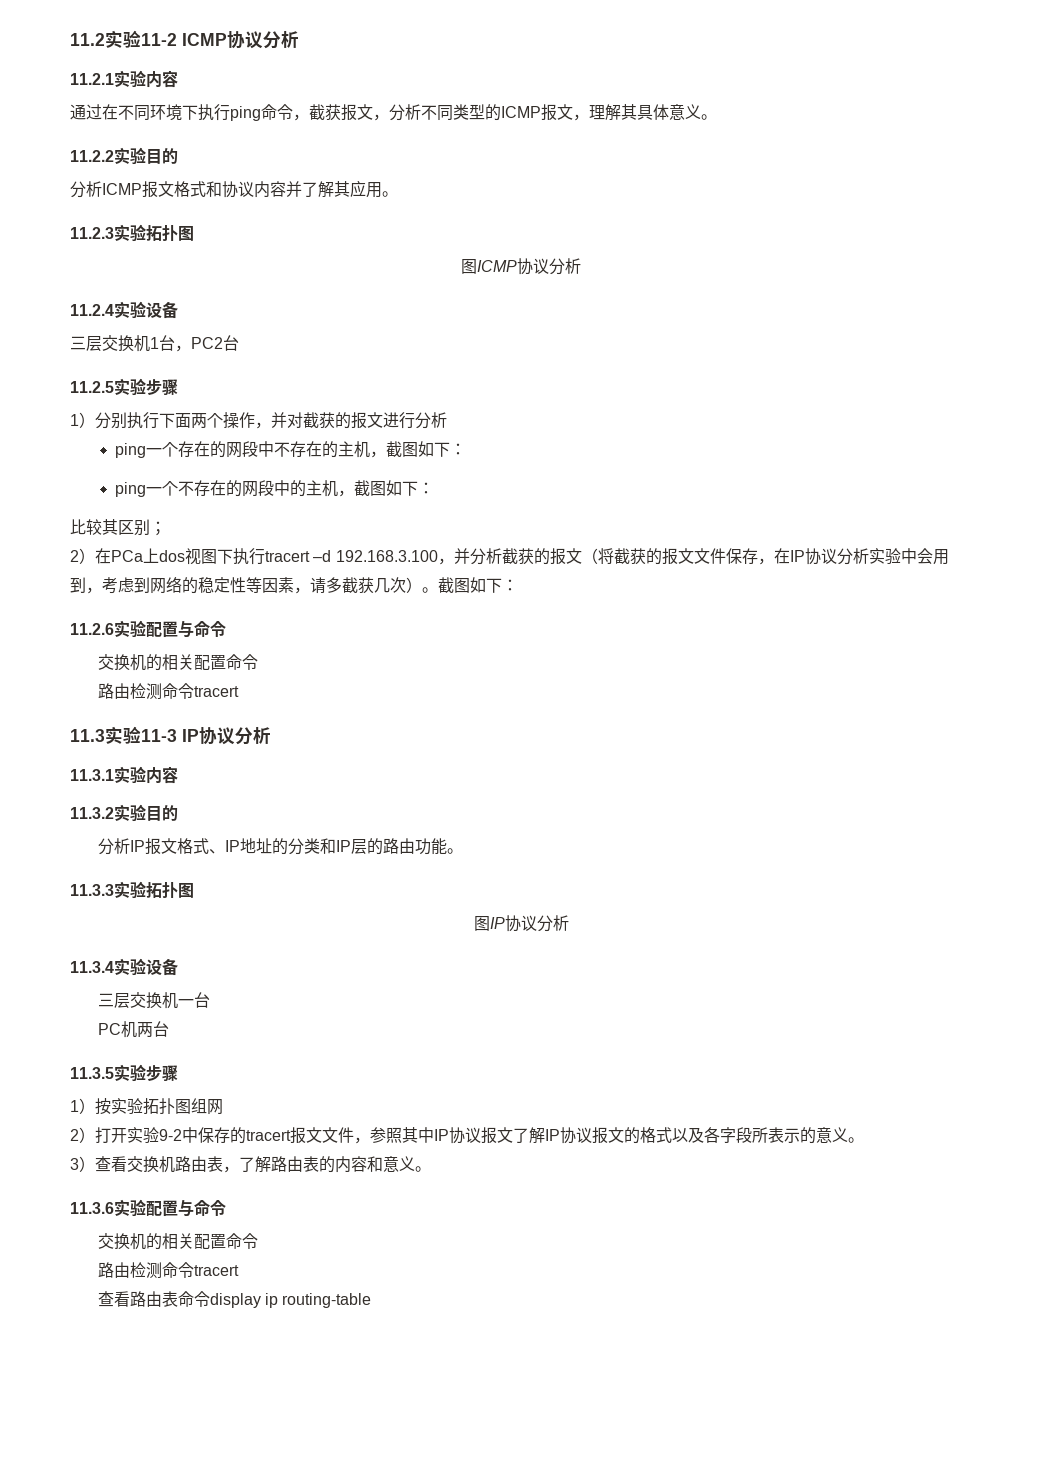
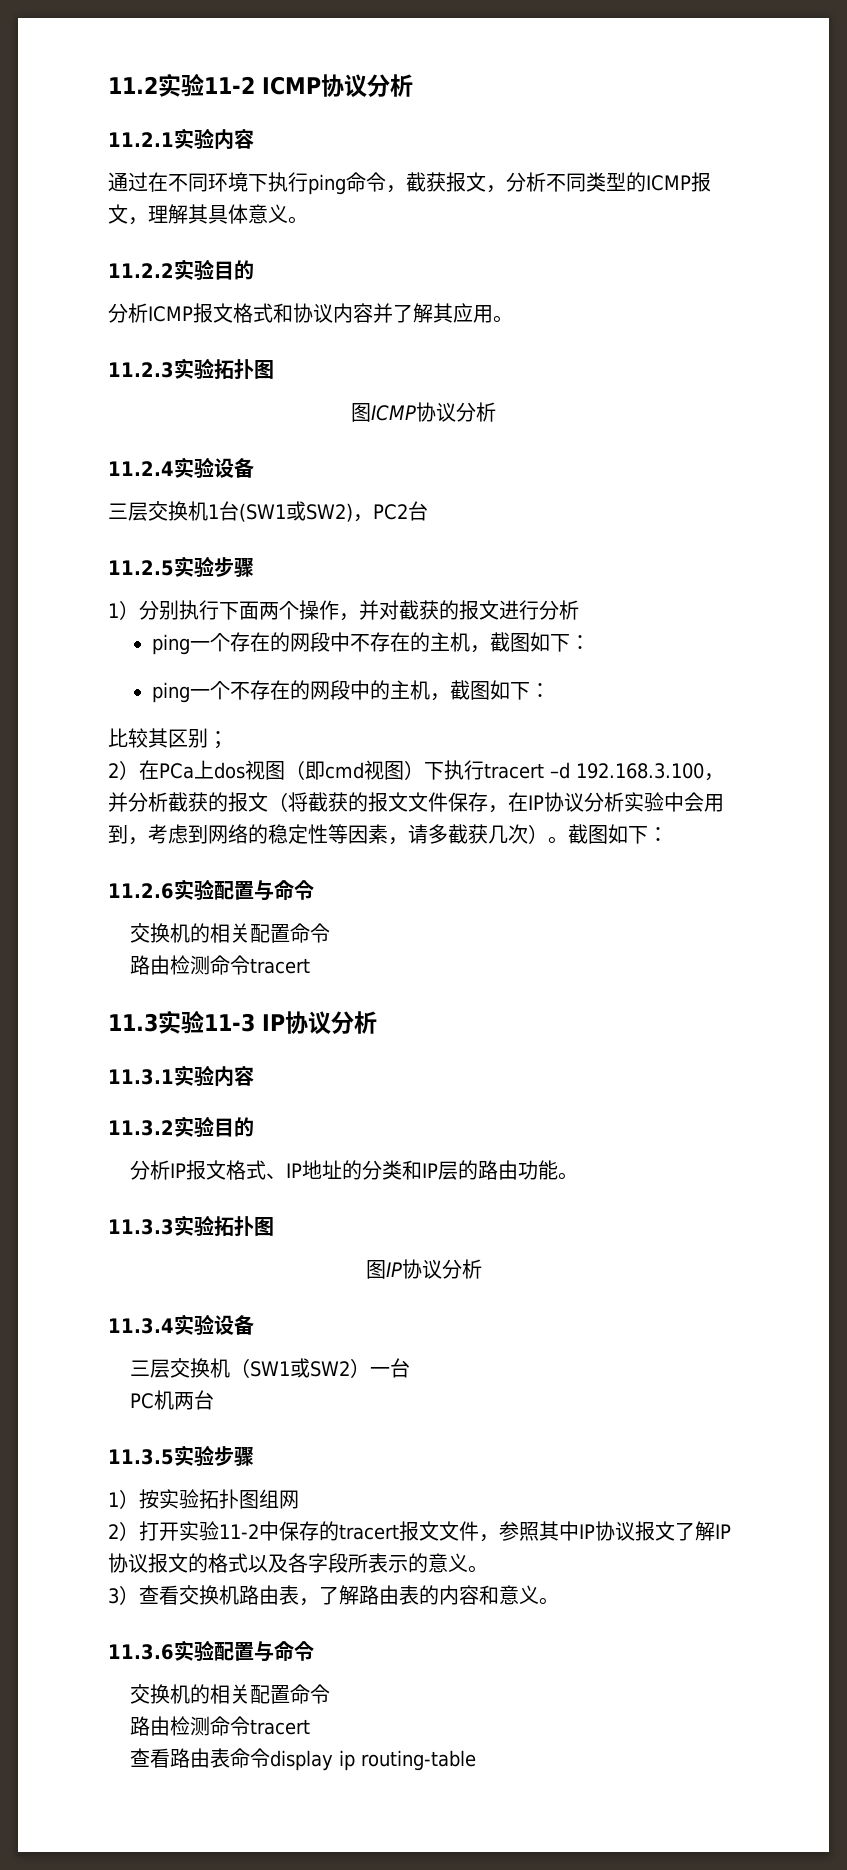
(175, 343) none -> [239,501,353,522] (SW1或SW2)
(217, 556) none -> [285,760,424,780] （即cmd视图）
(178, 1000) none -> [230,1358,371,1378] （SW1或SW2）
[159,1129,182,1141] 9-2 -> [219,1524,259,1539] 11-2

